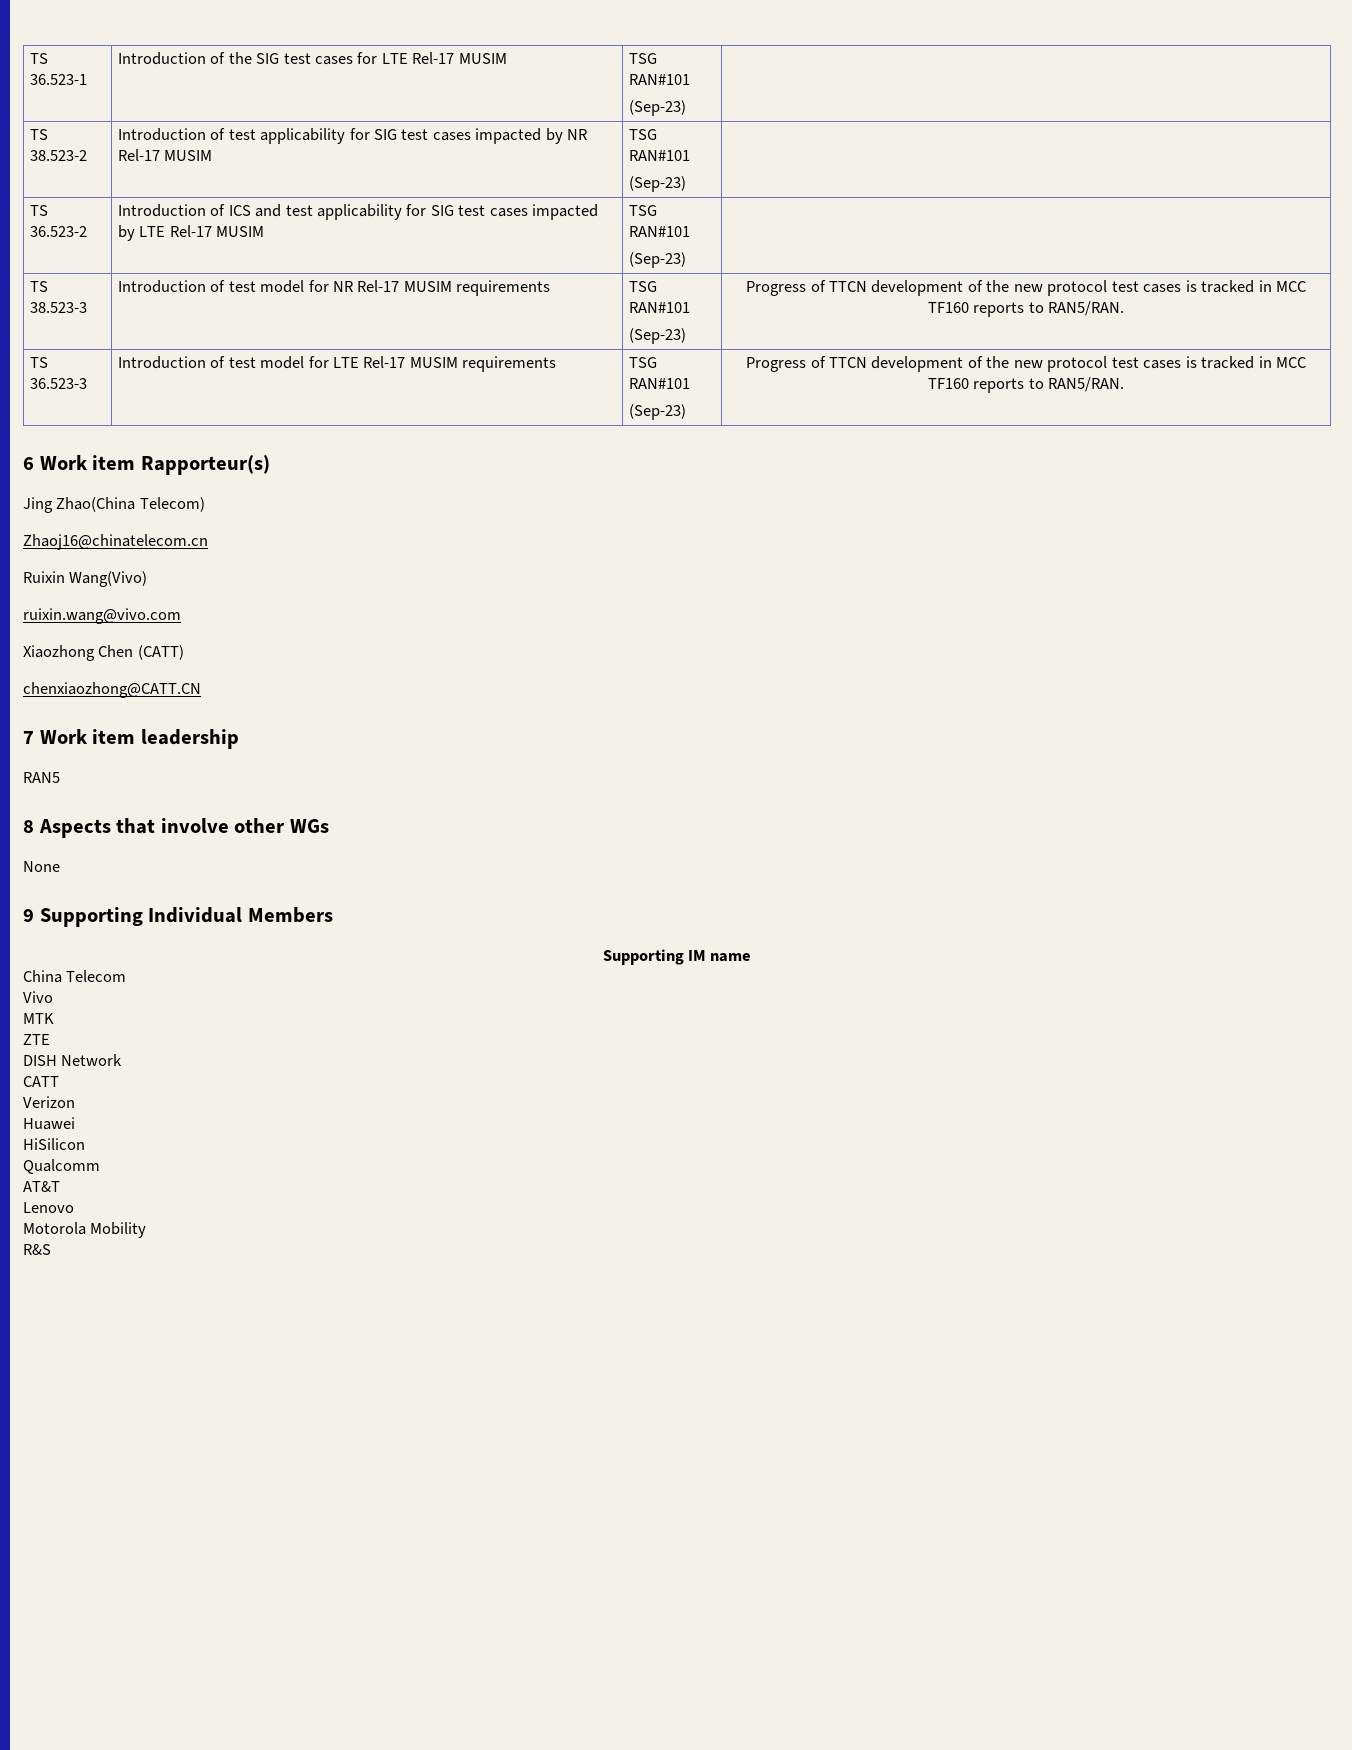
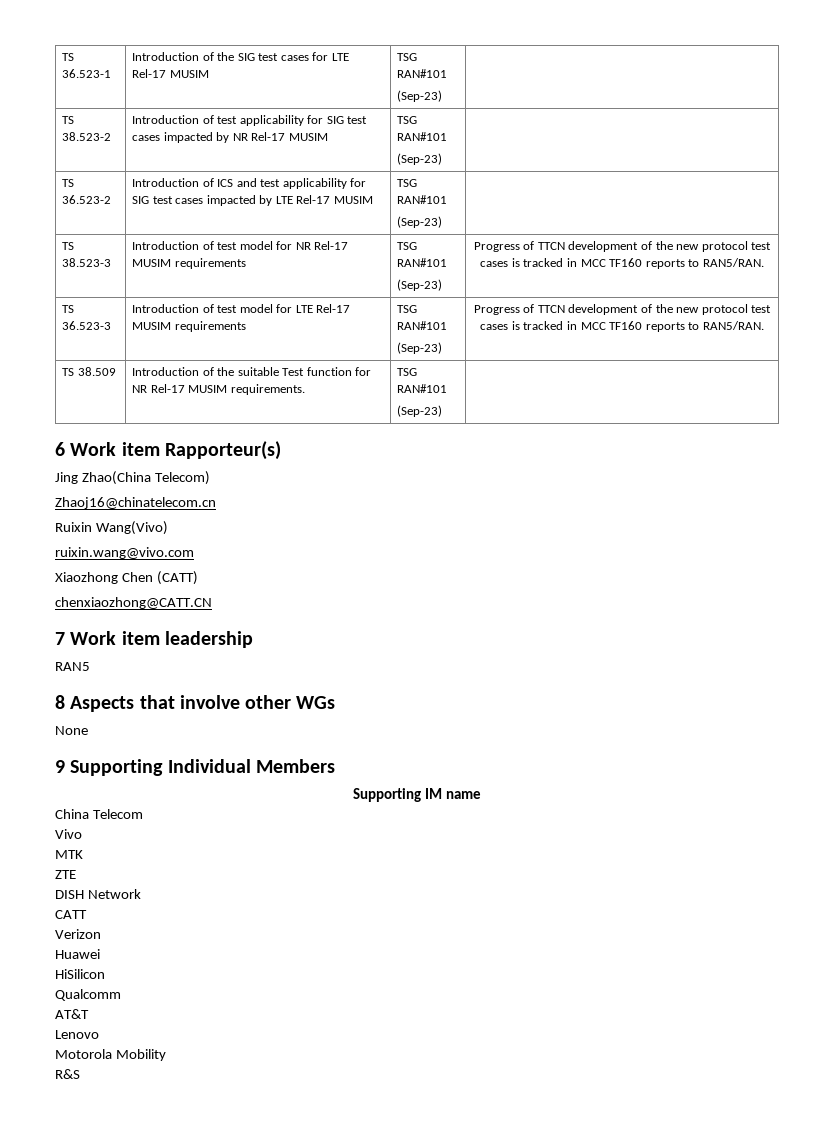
(1125, 384) none -> [62,367,116,376] [132,367,372,376] [132,384,305,395] [397,368,418,376] [397,384,448,393] [397,405,443,417] // TS 38.509 | Introduction of the suitable Test function for NR Rel-17 MUSIM requirements. | TSG RAN#101 // (Sep-23) |

